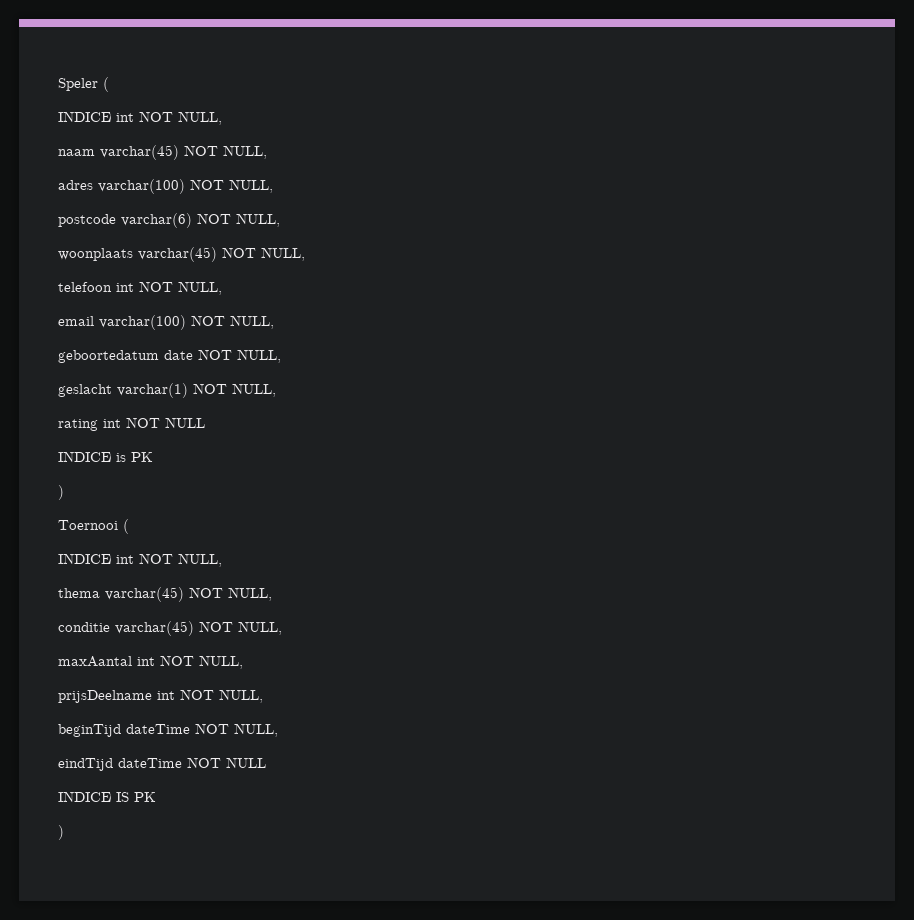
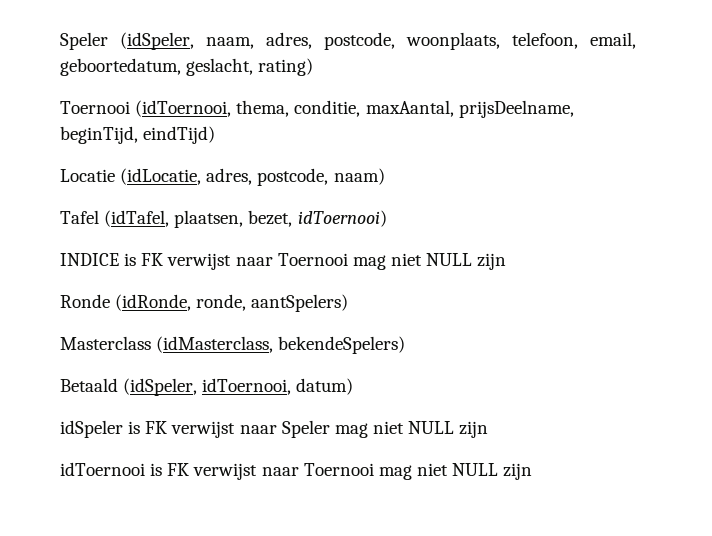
[58,77,109,92] [58,111,222,125] [58,145,267,160] [58,179,273,194] [58,213,280,228] [58,247,305,262] [58,281,222,295] [58,315,274,330] [58,349,281,363] [58,383,276,398] [58,417,205,431] [58,451,153,462] [58,485,64,500] [58,519,129,534] [58,553,222,567] [58,587,272,602] [58,621,282,636] [58,655,243,669] [58,689,263,703] [58,723,278,737] [58,757,266,771] [58,791,156,802] [58,825,64,840] Speler ( // INDICE int NOT NULL, // naam varchar(45) NOT NULL, // adres varchar(100) NOT NULL, // postcode varchar(6) NOT NULL, // woonplaats varchar(45) NOT NULL, // telefoon int NOT NULL, // email varchar(100) NOT NULL, // geboortedatum date NOT NULL, // geslacht varchar(1) NOT NULL, // rating int NOT NULL // INDICE is PK // ) // Toernooi ( // INDICE int NOT NULL, // thema varchar(45) NOT NULL, // conditie varchar(45) NOT NULL, // maxAantal int NOT NULL, // prijsDeelname int NOT NULL, // beginTijd dateTime NOT NULL, // eindTijd dateTime NOT NULL // INDICE IS PK // ) -> [60,32,636,50] [60,58,314,76] [60,100,574,118] [60,126,216,144] [60,168,385,186] [60,210,387,228] [60,253,507,270] [60,294,349,312] [60,336,406,354] [60,378,354,396] [60,420,489,438] [60,462,533,480] Speler (idSpeler, naam, adres, postcode, woonplaats, telefoon, email, geboortedatum, geslacht, rating) // Toernooi (idToernooi, thema, conditie, maxAantal, prijsDeelname, beginTijd, eindTijd) // Locatie (idLocatie, adres, postcode, naam) // Tafel (idTafel, plaatsen, bezet, idToernooi) // INDICE is FK verwijst naar Toernooi mag niet NULL zijn // Ronde (idRonde, ronde, aantSpelers) // Masterclass (idMasterclass, bekendeSpelers) // Betaald (idSpeler, idToernooi, datum) // idSpeler is FK verwijst naar Speler mag niet NULL zijn // idToernooi is FK verwijst naar Toernooi mag niet NULL zijn

